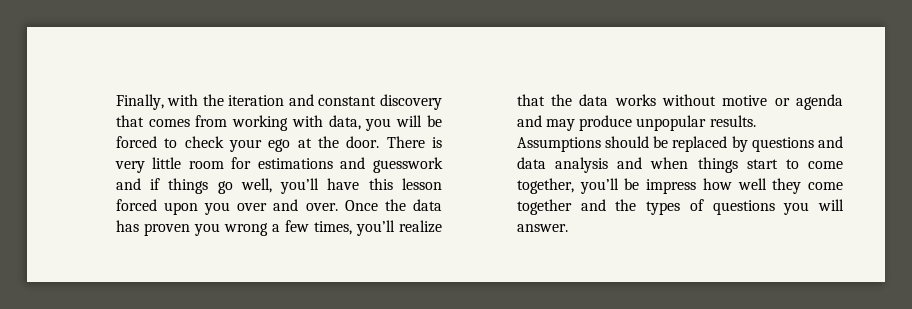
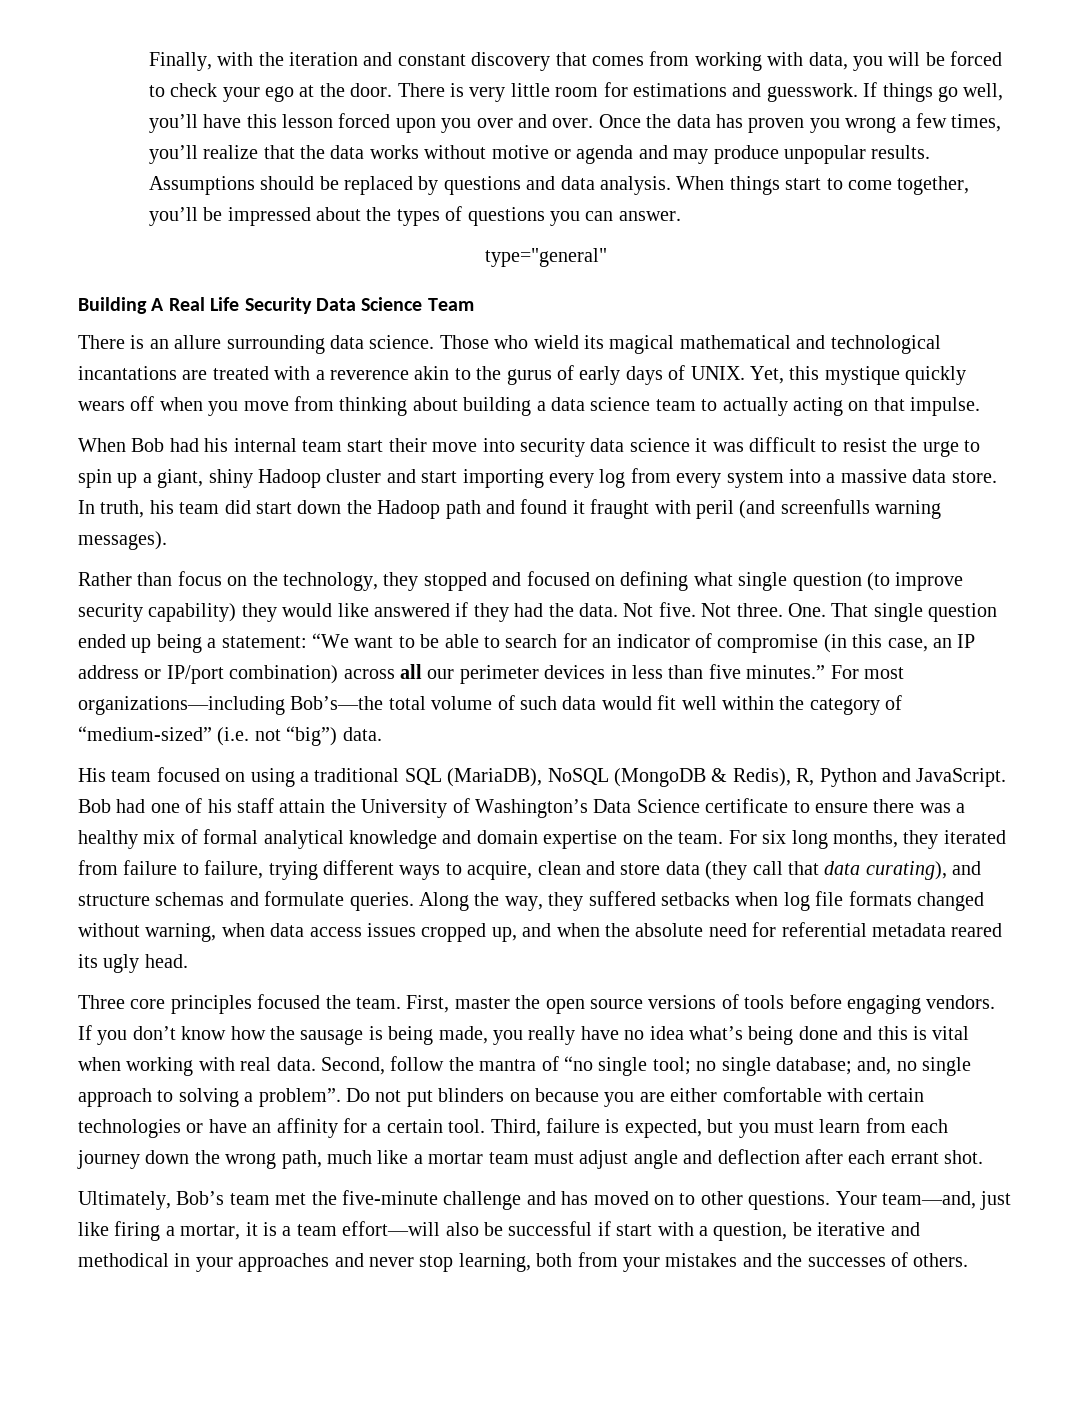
[373,157,443,173] [115,178,161,190] guesswork and if -> [766,82,878,102] guesswork. If
[554,157,689,173] analysis and when -> [599,176,725,195] analysis. When
[646,178,843,194] [516,199,606,215] impress how well they come together and -> [227,207,361,226] impressed about
[818,199,844,211] will -> [585,211,614,221] can
(568, 228) none -> [484,248,607,267] [78,297,474,314] [78,335,941,354] [78,365,967,385] [78,396,981,416] [78,437,980,457] [78,468,997,488] [78,499,942,519] [78,531,167,550] [78,571,964,591] [78,602,998,622] [78,633,976,653] [78,664,904,684] [78,695,903,715] [78,726,382,746] [78,767,1007,787] [78,798,966,818] [78,829,1006,849] [78,860,982,880] [78,891,984,911] [78,922,1003,942] [78,954,188,973] [78,994,996,1014] [78,1025,970,1045] [78,1056,972,1076] [78,1087,925,1107] [78,1118,949,1138] [77,1149,984,1169] [78,1190,1012,1210] [78,1221,920,1241] [78,1252,969,1272] // type="general" // Building A Real Life Security Data Science Team // There is an allure surrounding data science. Those who wield its magical mathematical and technological incantations are treated with a reverence akin to the gurus of early days of UNIX. Yet, this mystique quickly wears off when you move from thinking about building a data science team to actually acting on that impulse. // When Bob had his internal team start their move into security data science it was difficult to resist the urge to spin up a giant, shiny Hadoop cluster and start importing every log from every system into a massive data store. In truth, his team did start down the Hadoop path and found it fraught with peril (and screenfulls warning messages). // Rather than focus on the technology, they stopped and focused on defining what single question (to improve security capability) they would like answered if they had the data. Not five. Not three. One. That single question ended up being a statement: “We want to be able to search for an indicator of compromise (in this case, an IP address or IP/port combination) across all our perimeter devices in less than five minutes.” For most organizations—including Bob’s—the total volume of such data would fit well within the category of “medium-sized” (i.e. not “big”) data. // His team focused on using a traditional SQL (MariaDB), NoSQL (MongoDB & Redis), R, Python and JavaScript. Bob had one of his staff attain the University of Washington’s Data Science certificate to ensure there was a healthy mix of formal analytical knowledge and domain expertise on the team. For six long months, they iterated from failure to failure, trying different ways to acquire, clean and store data (they call that data curating), and structure schemas and formulate queries. Along the way, they suffered setbacks when log file formats changed without warning, when data access issues cropped up, and when the absolute need for referential metadata reared its ugly head. // Three core principles focused the team. First, master the open source versions of tools before engaging vendors. If you don’t know how the sausage is being made, you really have no idea what’s being done and this is vital when working with real data. Second, follow the mantra of “no single tool; no single database; and, no single approach to solving a problem”. Do not put blinders on because you are either comfortable with certain technologies or have an affinity for a certain tool. Third, failure is expected, but you must learn from each journey down the wrong path, much like a mortar team must adjust angle and deflection after each errant shot. // Ultimately, Bob’s team met the five-minute challenge and has moved on to other questions. Your team—and, just like firing a mortar, it is a team effort—will also be successful if start with a question, be iterative and methodical in your approaches and never stop learning, both from your mistakes and the successes of others.

